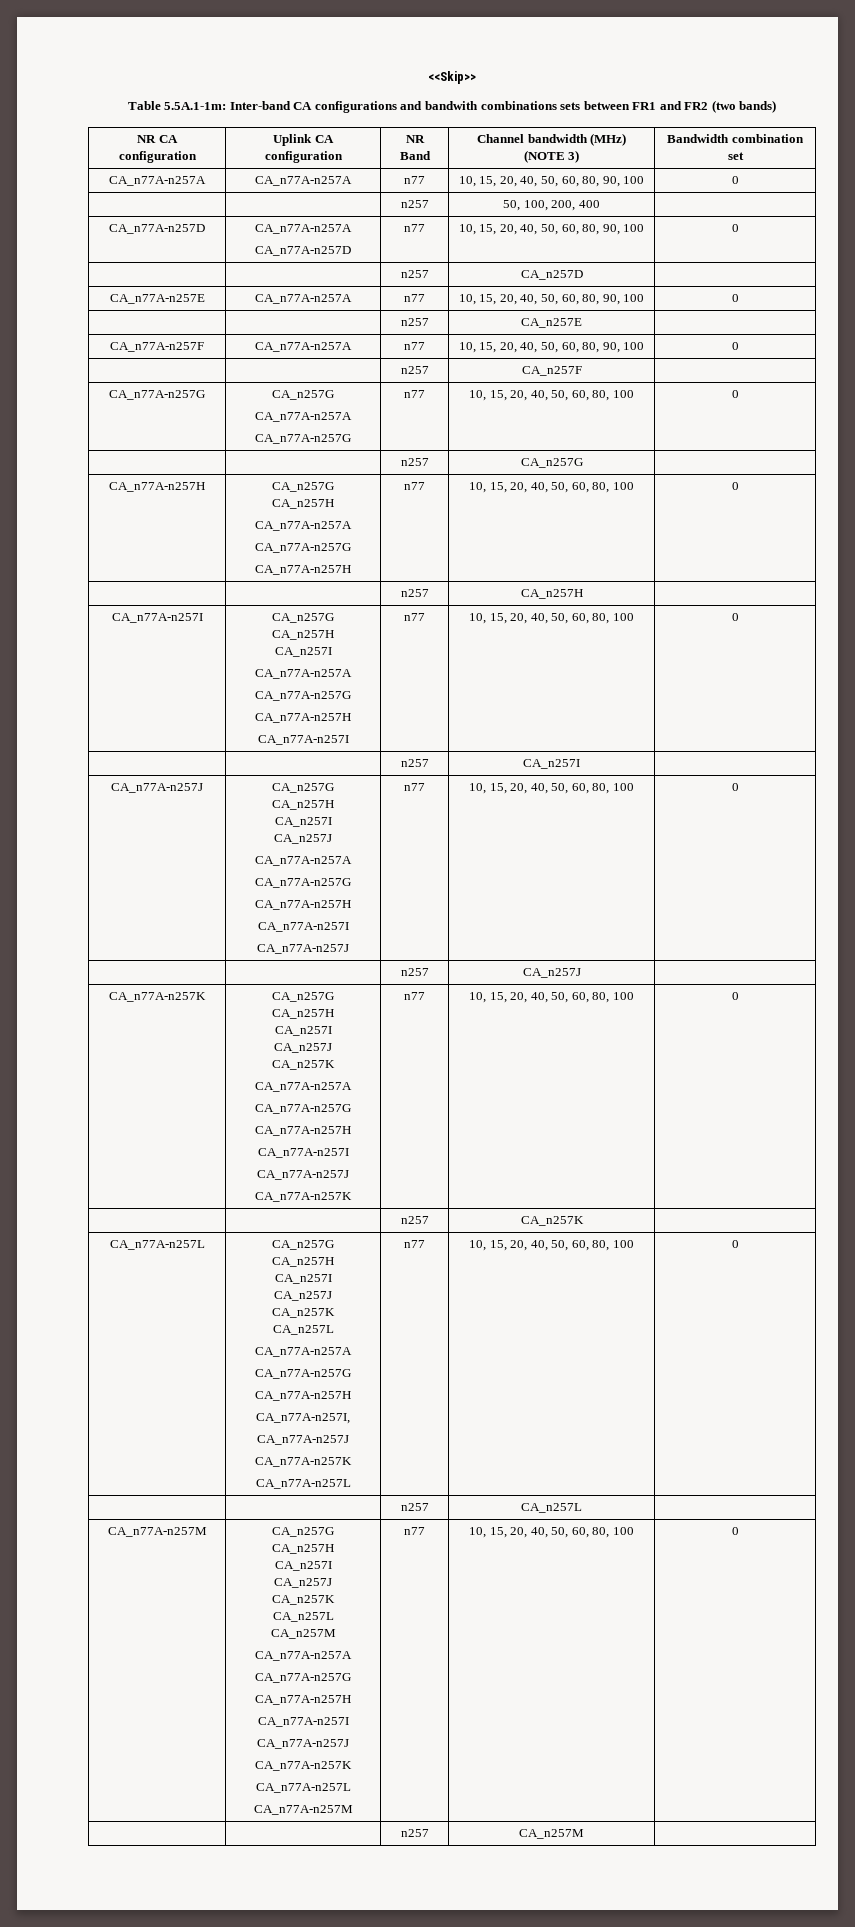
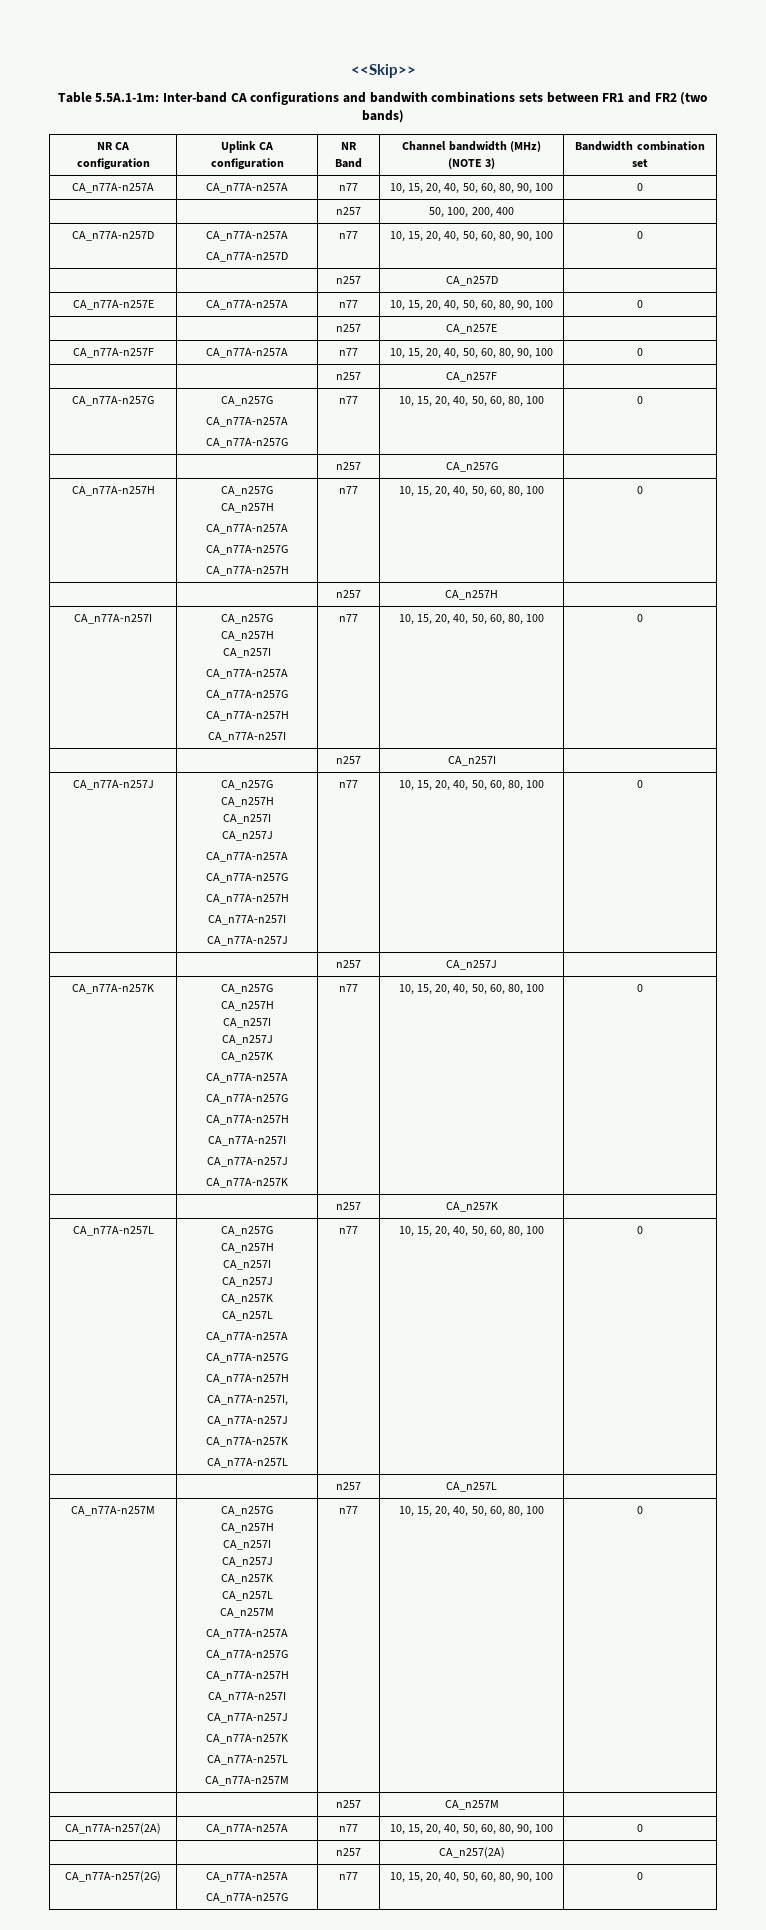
(584, 1834) none -> [65,1823,161,1834] [206,1824,288,1834] [339,1824,358,1832] [389,1824,554,1835] [637,1824,643,1832] [336,1848,361,1856] [438,1847,505,1858] [65,1871,161,1882] [206,1872,288,1882] [206,1893,288,1903] [339,1872,358,1880] [389,1872,554,1883] [637,1872,643,1880] // CA_n77A-n257(2A) | CA_n77A-n257A | n77 | 10, 15, 20, 40, 50, 60, 80, 90, 100 | 0 // | | n257 | CA_n257(2A) | // CA_n77A-n257(2G) | CA_n77A-n257A // CA_n77A-n257G | n77 | 10, 15, 20, 40, 50, 60, 80, 90, 100 | 0

